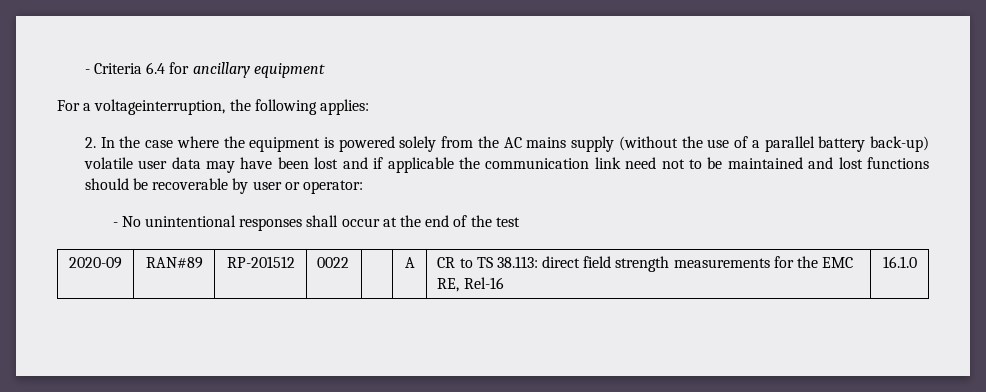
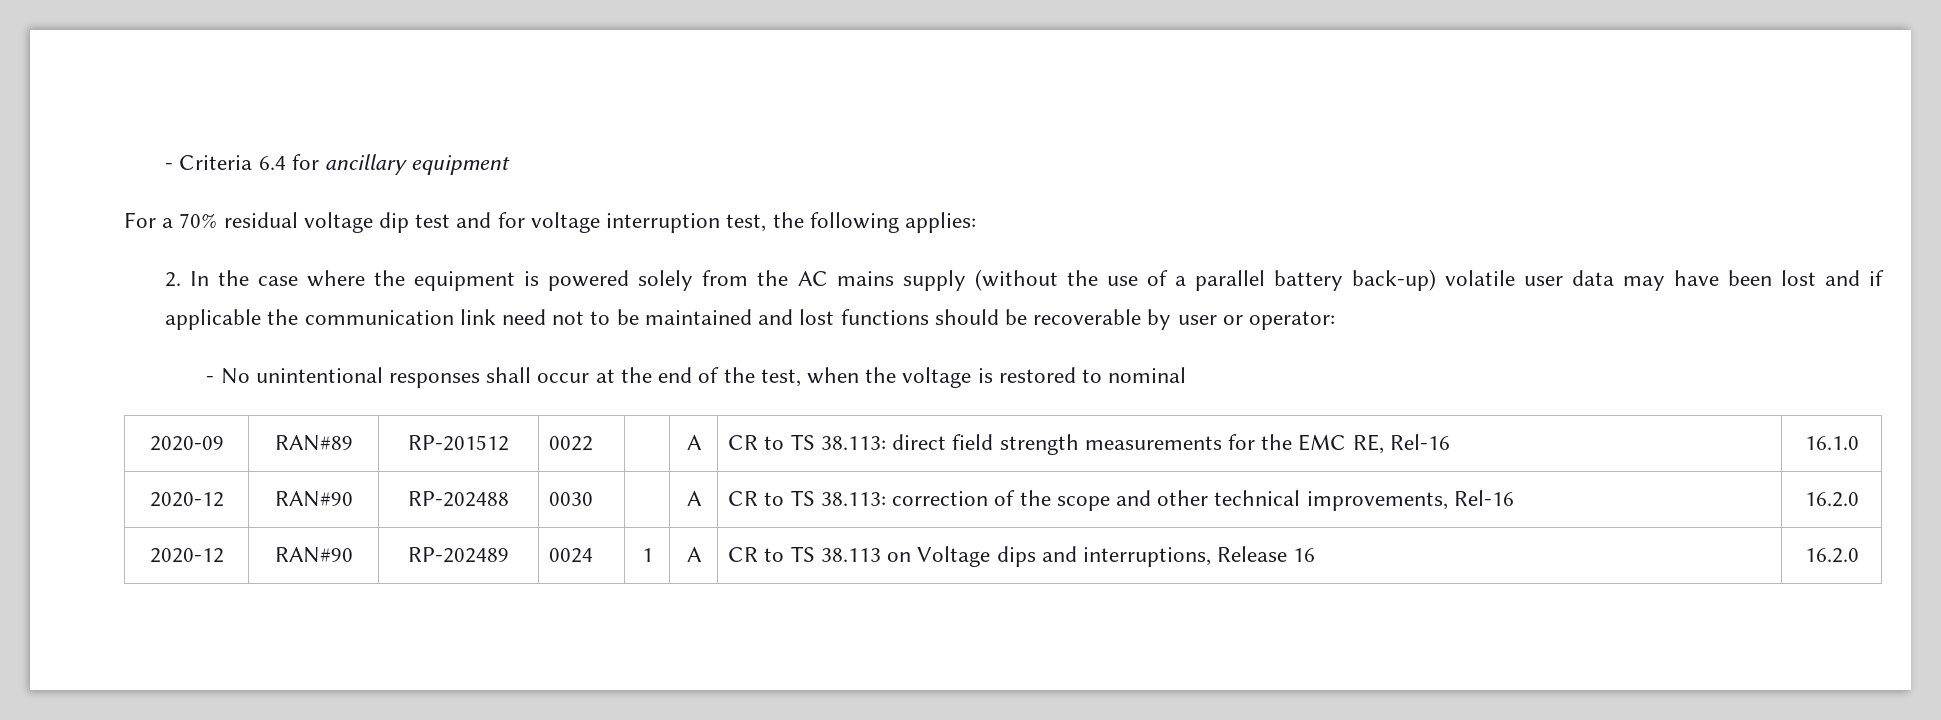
[94,99,226,115] voltageinterruption, -> [179,212,767,233] 70% residual voltage dip test and for voltage interruption test,
[495,217,520,227] test -> [760,367,1187,388] test, when the voltage is restored to nominal
(917, 262) none -> [149,492,224,507] [274,491,353,507] [408,491,509,507] [549,492,594,506] [686,491,702,506] [728,490,1514,511] [1804,492,1859,507] [149,548,224,563] [274,547,353,563] [408,547,509,563] [549,548,594,563] [641,548,653,562] [686,547,702,562] [728,546,1316,567] [1804,548,1859,563] // 2020-12 | RAN#90 | RP-202488 | 0030 | | A | CR to TS 38.113: correction of the scope and other technical improvements, Rel-16 | 16.2.0 // 2020-12 | RAN#90 | RP-202489 | 0024 | 1 | A | CR to TS 38.113 on Voltage dips and interruptions, Release 16 | 16.2.0

